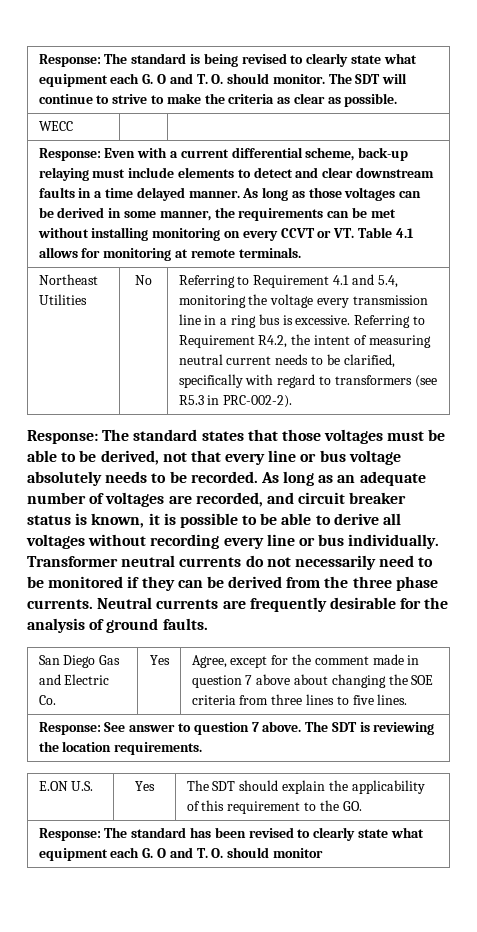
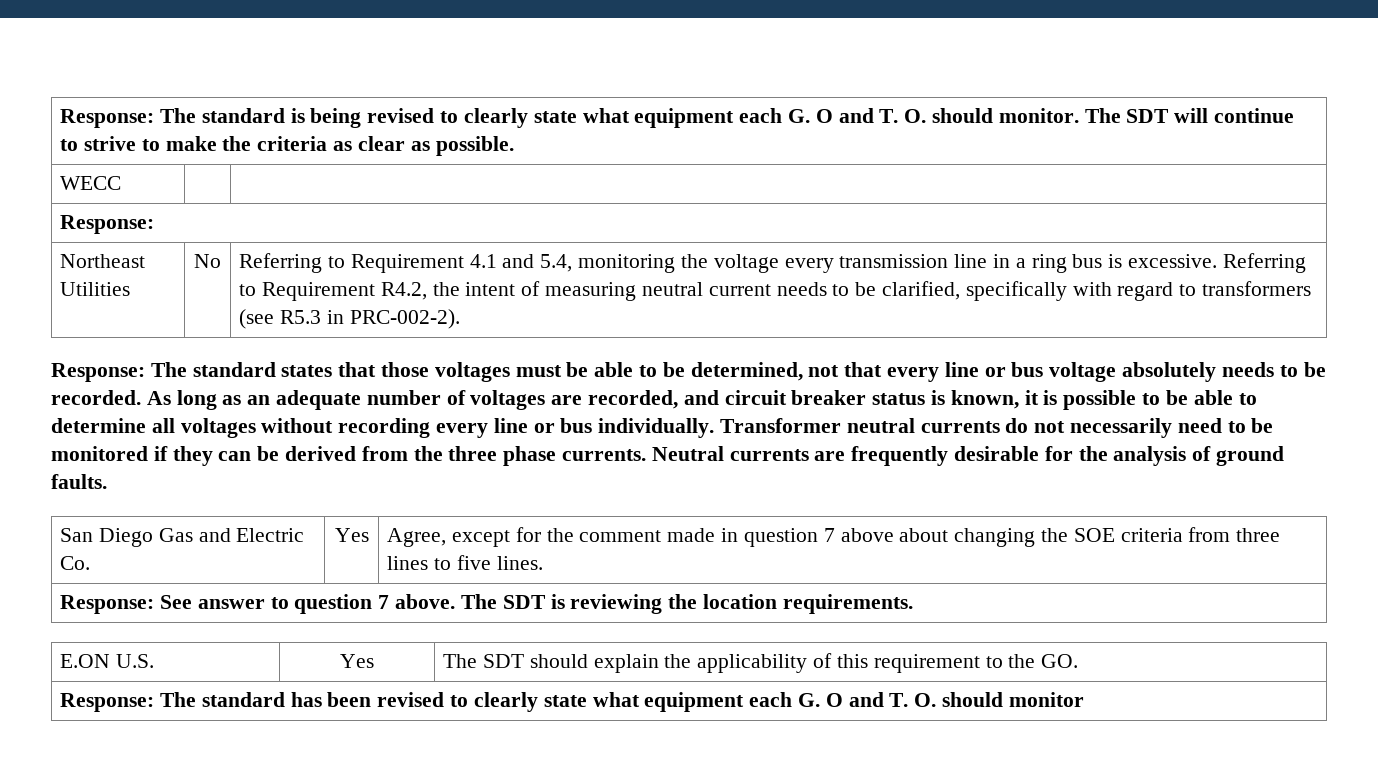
[104,147,409,161] [38,167,434,181] [38,187,422,201] [38,207,396,221] [37,227,414,241] [38,247,301,261] Even with a current differential scheme, back-up relaying must include elements to detect and clear downstream faults in a time delayed manner. As long as those voltages can be derived in some manner, the requirements can be met without installing monitoring on every CCVT or VT. Table 4.1 allows for monitoring at remote terminals. -> (155, 224) none
[100,450,159,465] derived, -> [690,362,803,381] determined,
[333,513,379,525] derive -> [51,418,146,433] determine

